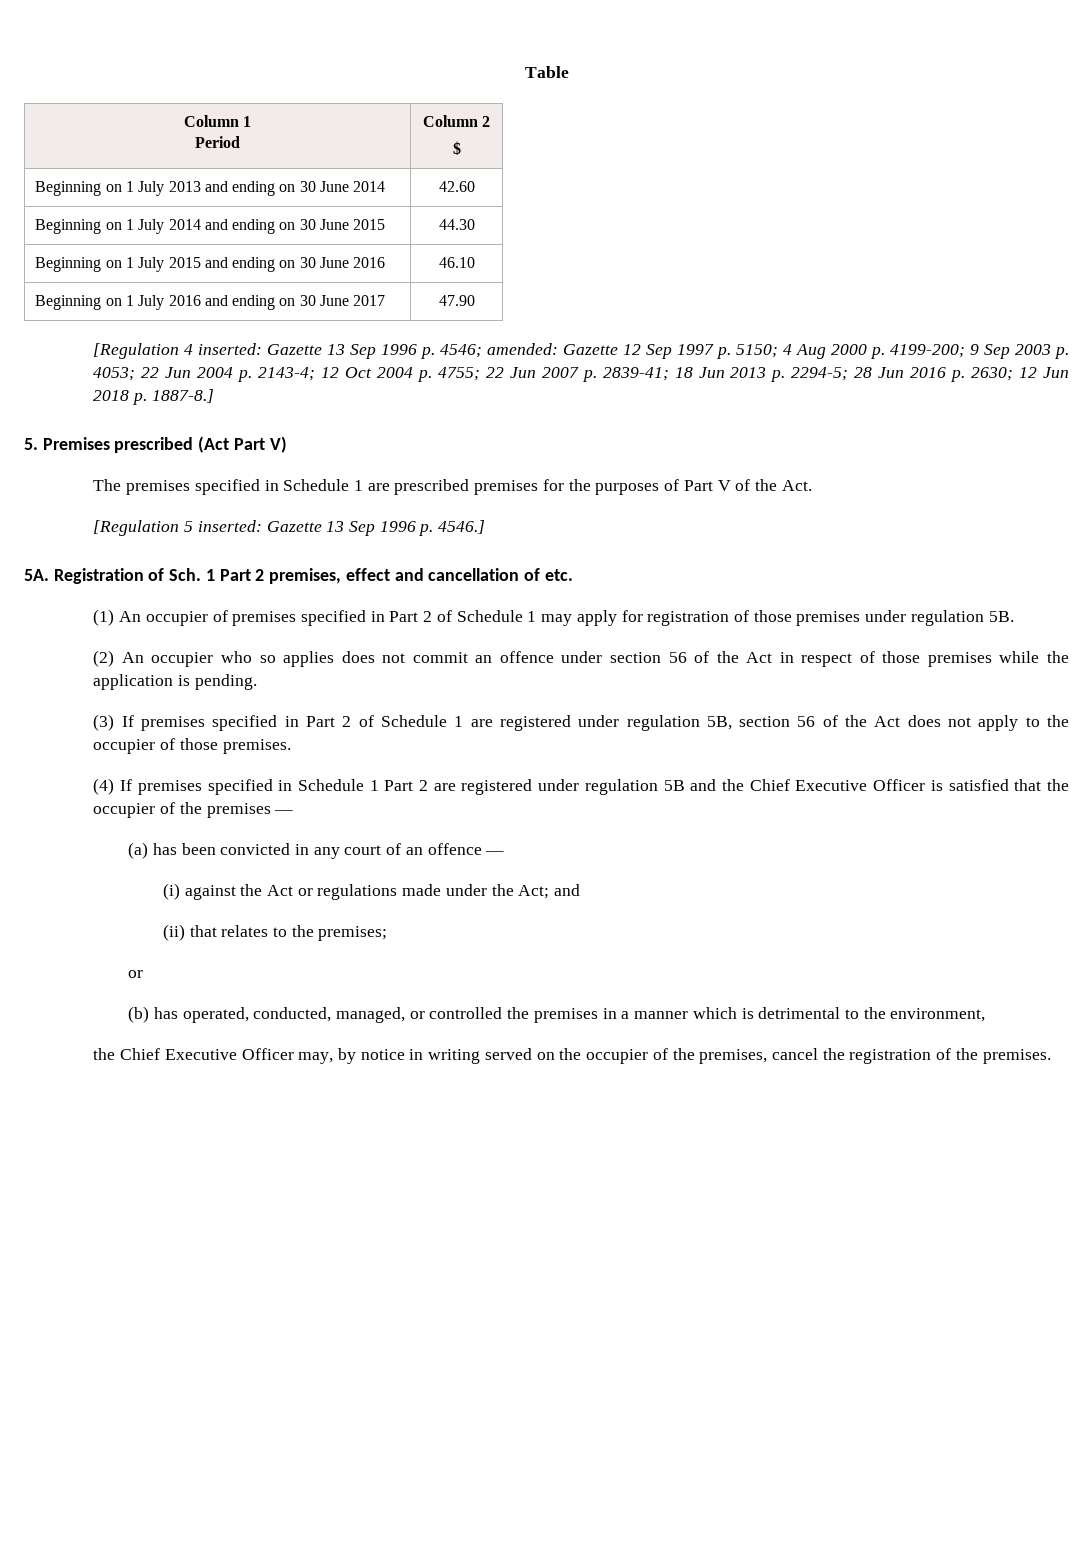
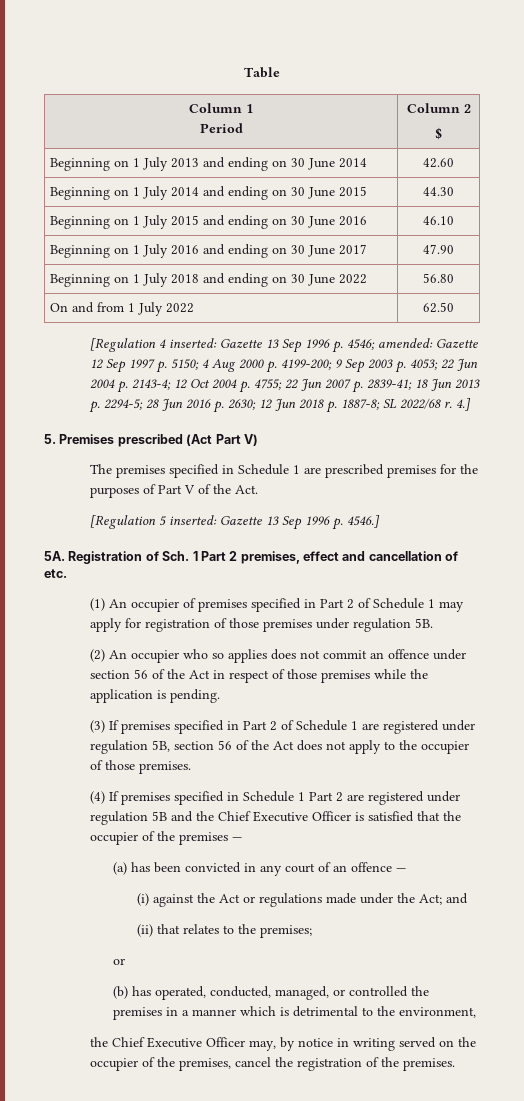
(475, 300) none -> [50,273,368,287] [423,273,455,283] [50,302,195,316] [423,302,455,313] // Beginning on 1 July 2018 and ending on 30 June 2022 | 56.80 // On and from 1 July 2022 | 62.50
[151,389,214,403] 1887-8.] -> [341,398,472,411] 1887-8; SL 2022/68 r. 4.]

